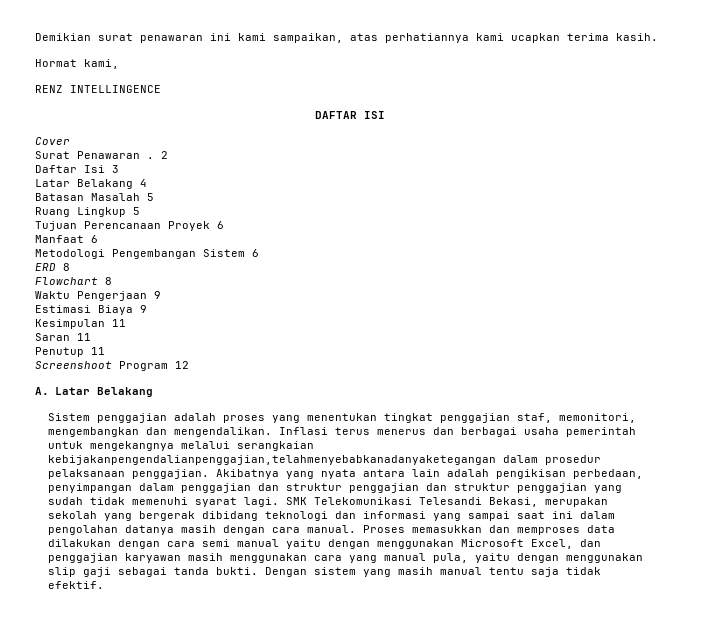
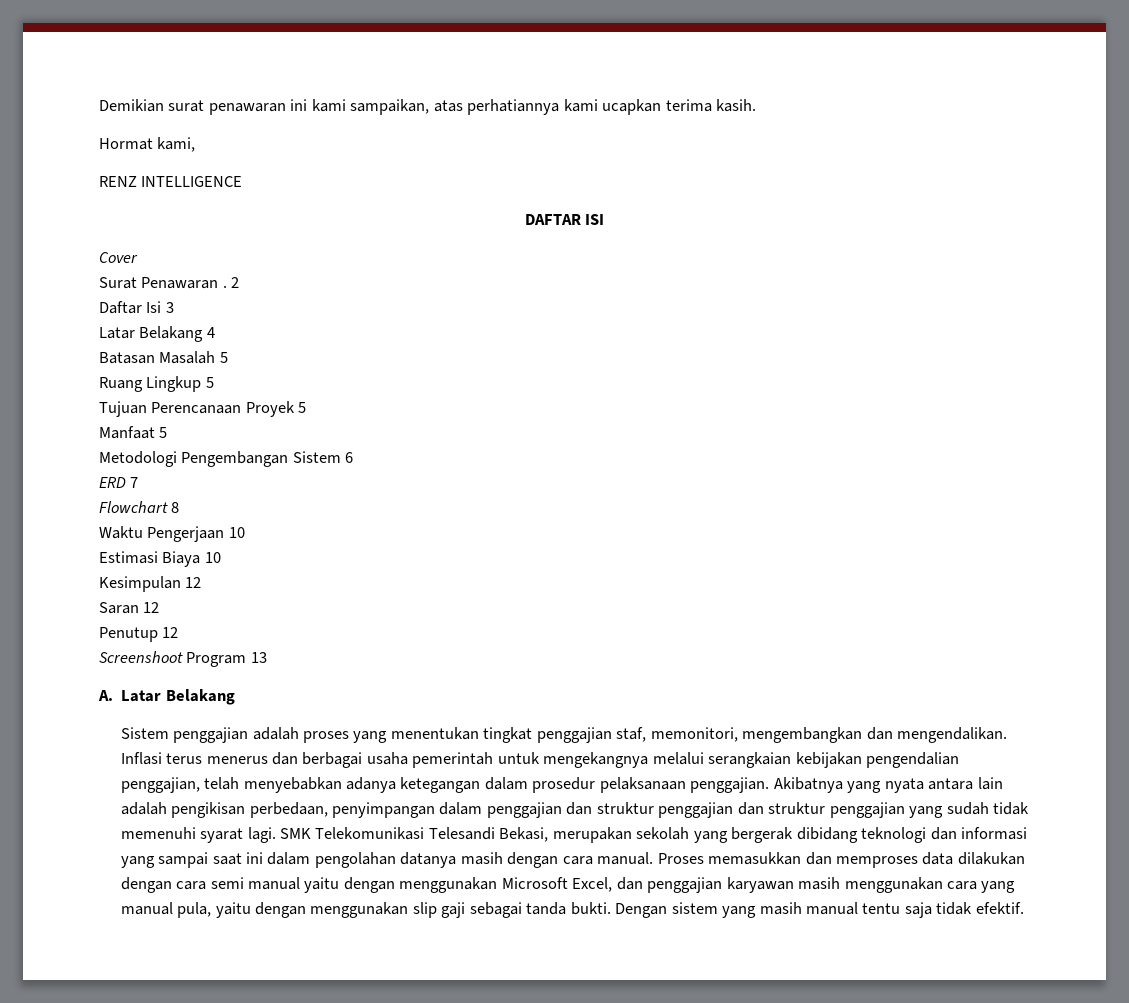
[70,85,161,93] INTELLINGENCE -> [141,176,243,187] INTELLIGENCE
[217,221,224,229] 6 -> [298,402,307,413] 5
[91,235,98,243] 6 -> [159,427,168,438] 5
[63,263,70,271] 8 -> [130,477,139,488] 7
[154,291,161,299] 9 -> [228,527,245,538] 10
[140,305,147,313] 9 -> [204,552,221,563] 10
[112,319,126,327] 11 -> [185,577,202,588] 12
[77,333,91,341] 11 -> [143,602,160,613] 12
[91,347,105,355] 11 -> [162,627,179,638] 12
[175,361,189,369] 12 -> [250,652,267,663] 13
[48,455,497,465] kebijakanpengendalianpenggajian,telahmenyebabkanadanyaketegangan -> [795,752,960,768] [120,777,481,793] kebijakan pengendalian penggajian, telah menyebabkan adanya ketegangan

